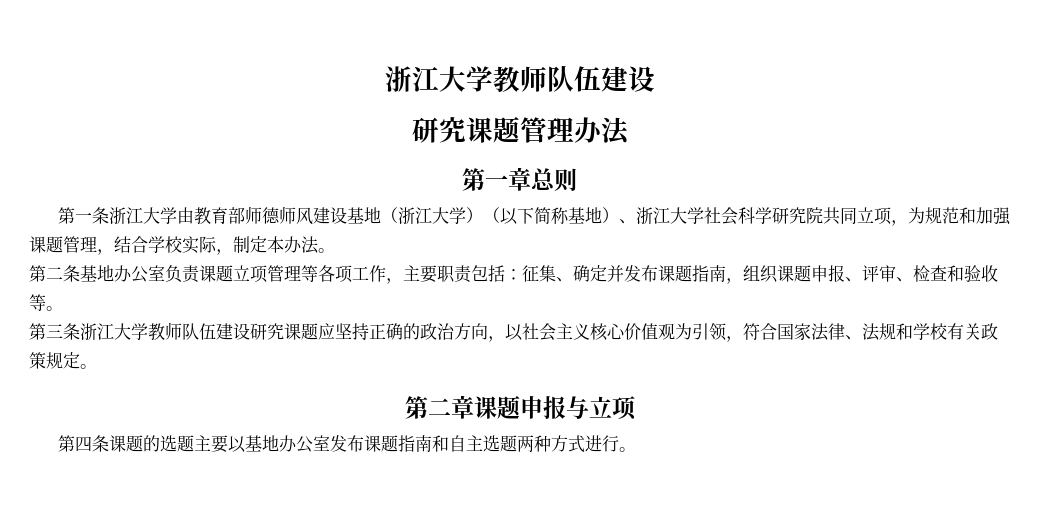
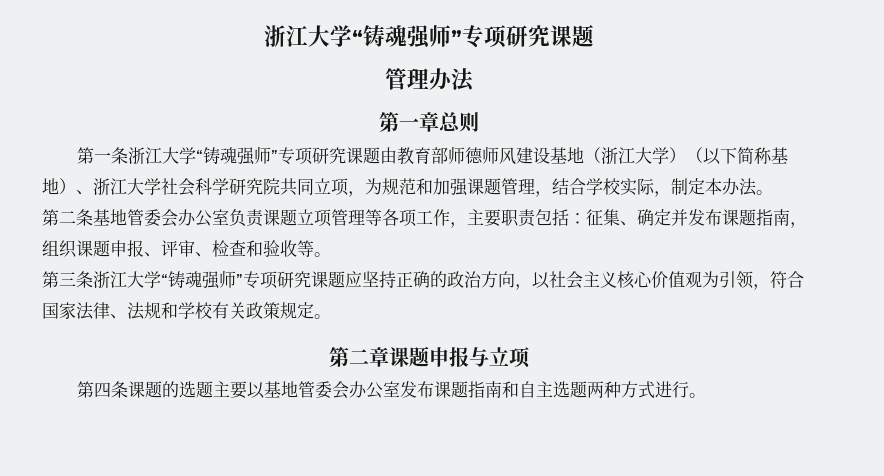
[384,65,655,92] [411,116,520,143] 浙江大学教师队伍建设 // 研究课题 -> [264,24,594,49] 浙江大学“铸魂强师”专项研究课题 //
(177, 215) none -> [196,146,381,165] “铸魂强师”专项研究课题
(114, 273) none -> [127,209,178,227] 管委会
[148,322,250,341] 教师队伍建设 -> [161,270,278,289] “铸魂强师”专项
(279, 443) none -> [298,381,350,399] 管委会

